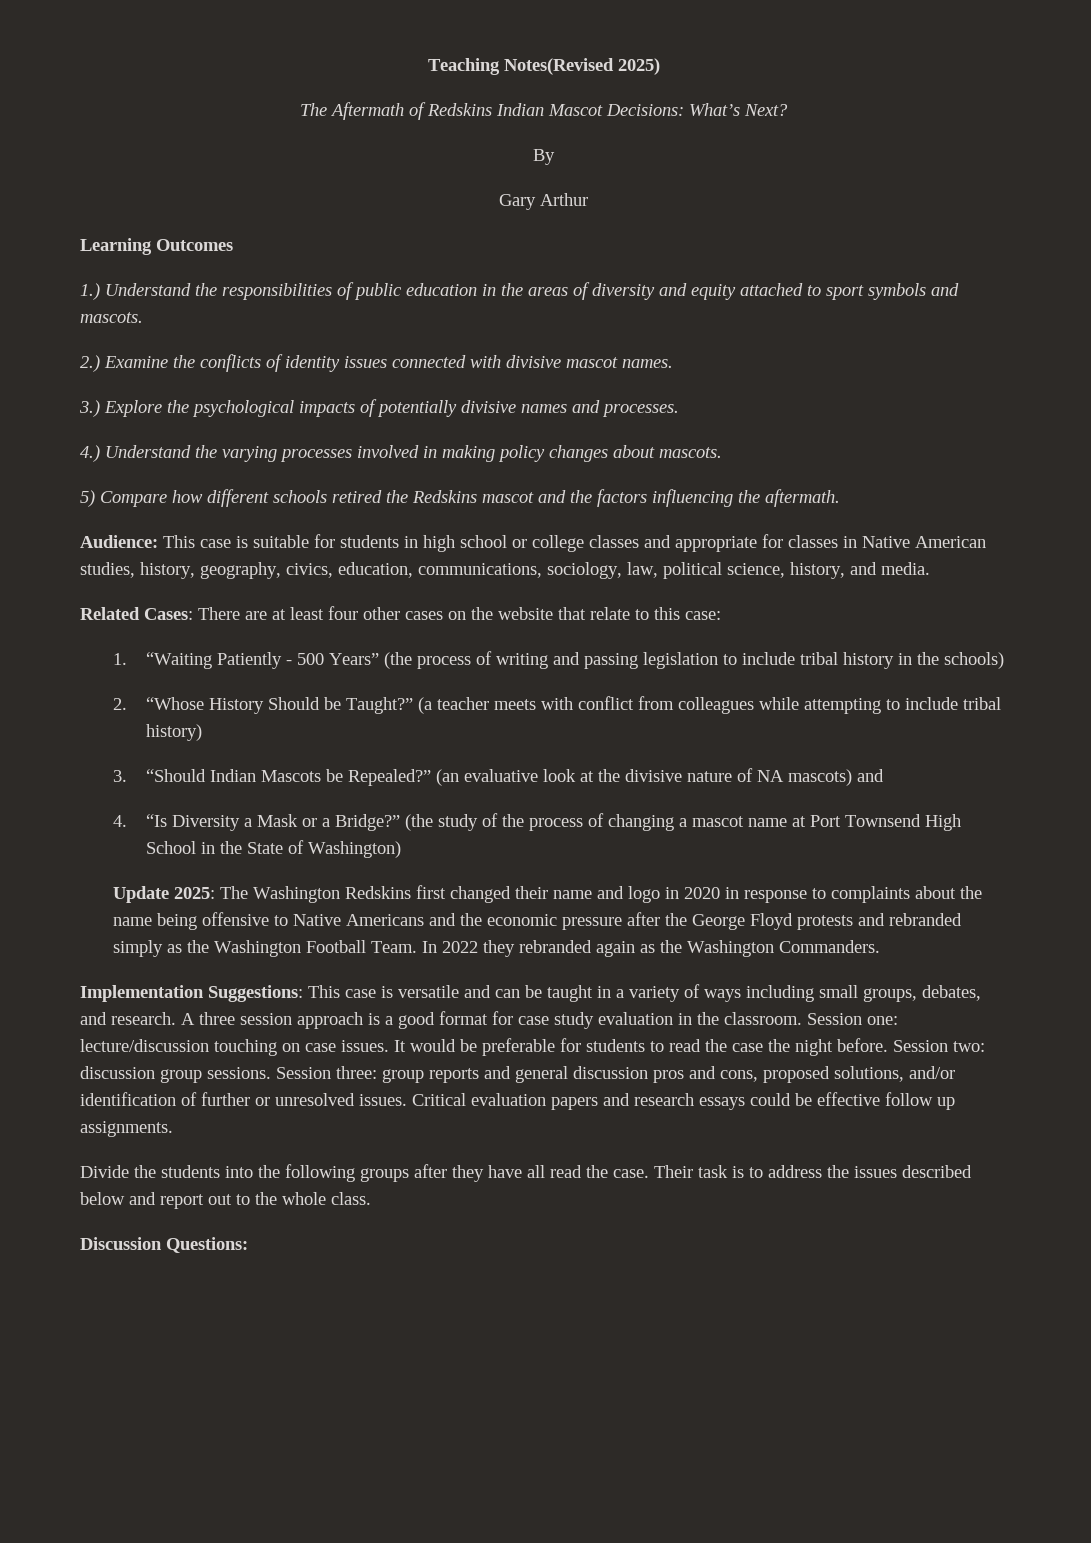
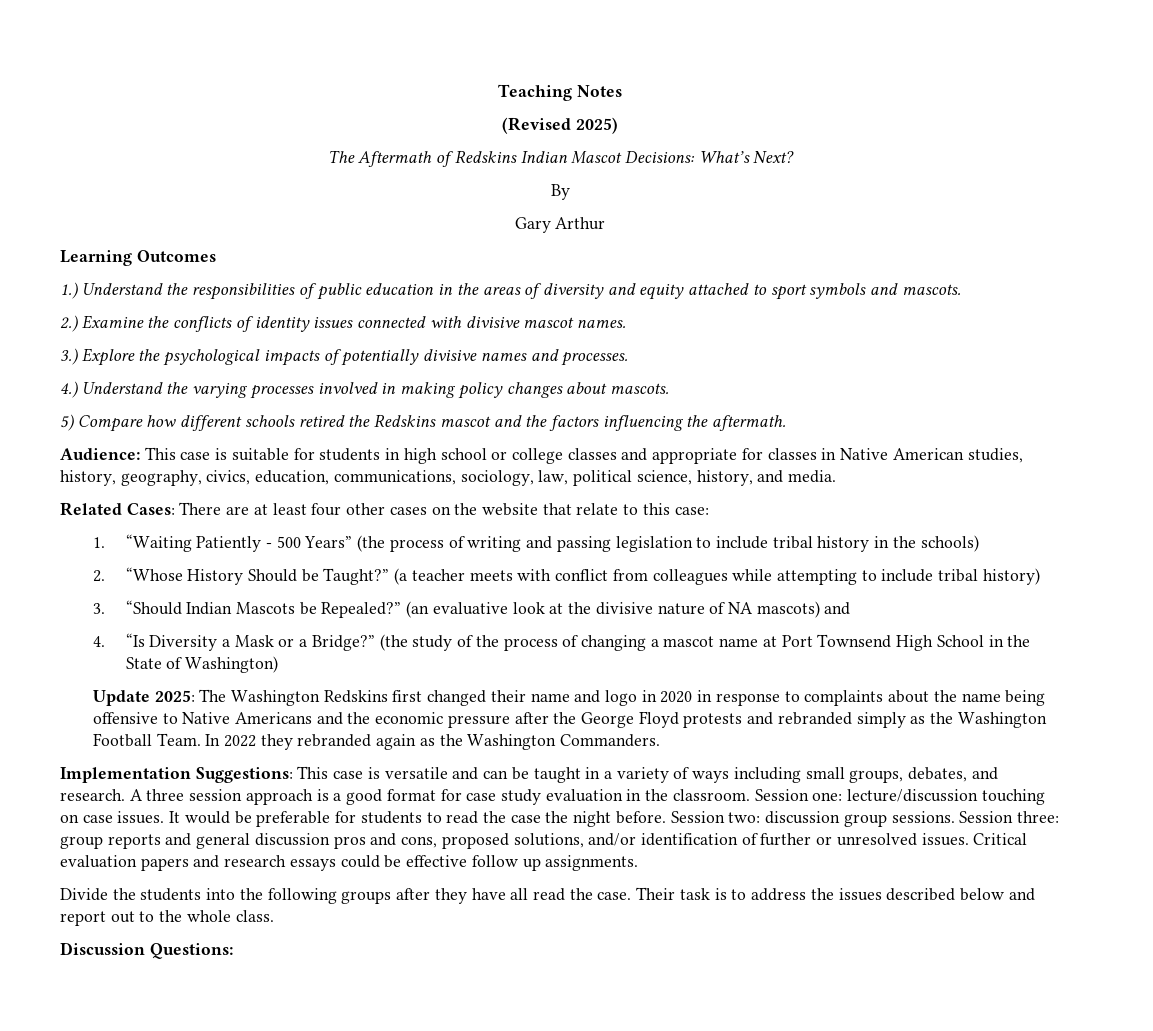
[503,58,614,75] Notes(Revised -> [576,85,622,97] [502,117,572,134] Notes // (Revised

